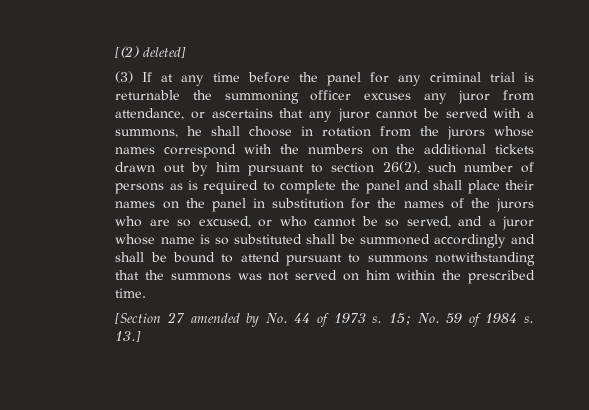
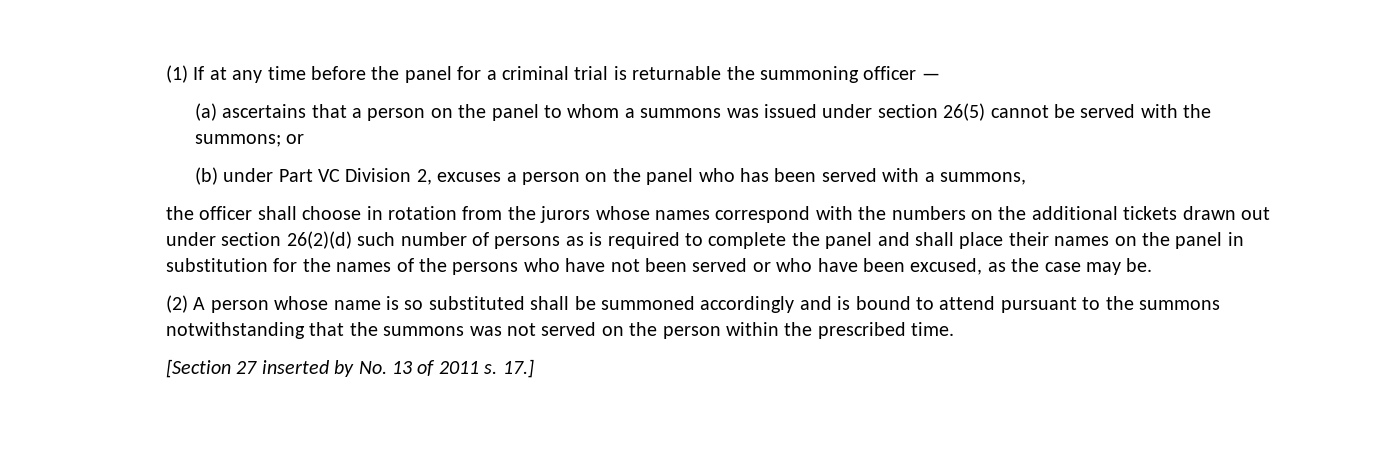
[115,46,187,58] [115,71,134,83] [(2) deleted] // (3) -> [165,65,188,83] (1)
[398,75,422,86] any -> [486,70,497,80] a
[364,90,534,104] [115,108,440,122] excuses any juror from attendance, or ascertains that any juror cannot be -> [921,73,940,80] [194,103,1212,121] [194,134,305,147] [194,167,817,185] — // (a) ascertains that a person on the panel to whom a summons was issued under section 26(5) cannot be served with the summons; or // (b) under Part VC Division 2, excuses a person on the panel who has been
[187,126,203,136] he -> [165,206,253,220] // the officer
[190,161,420,176] by him pursuant to section 26(2), -> [165,231,352,249] under section 26(2)(d)
[495,198,534,212] [115,216,535,230] jurors who are so excused, or who cannot be so served, and a juror -> [452,258,1153,275] [165,295,269,313] persons who have not been served or who have been excused, as the case may be. // (2) A person
[115,252,167,262] shall be -> [837,296,851,310] is
(361, 258) none -> [1105,296,1134,310] the
[365,270,390,280] him -> [629,322,721,339] the person
[190,313,240,323] amended -> [261,360,329,374] inserted
[294,313,534,327] [115,331,142,342] 44 of 1973 s. 15; No. 59 of 1984 s. 13.] -> [391,359,534,378] 13 of 2011 s. 17.]

